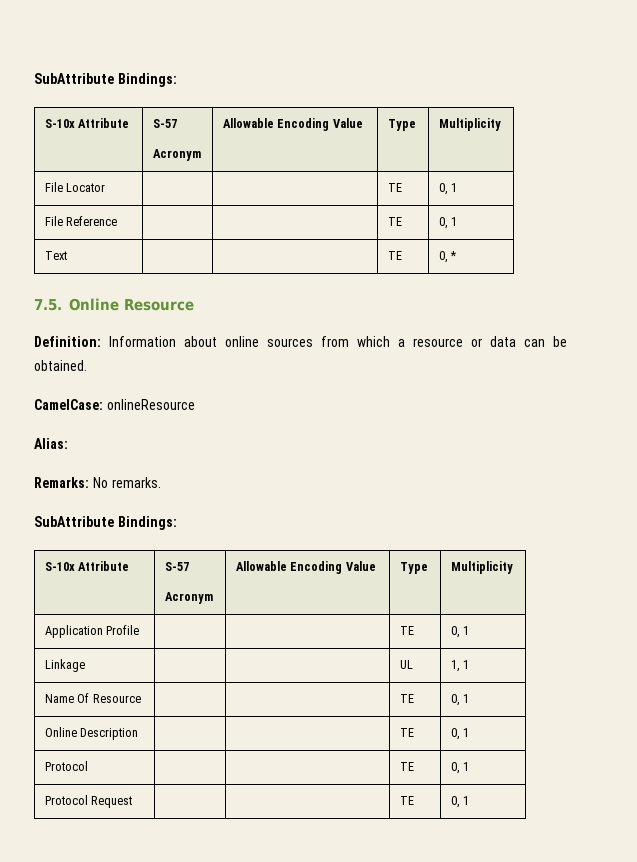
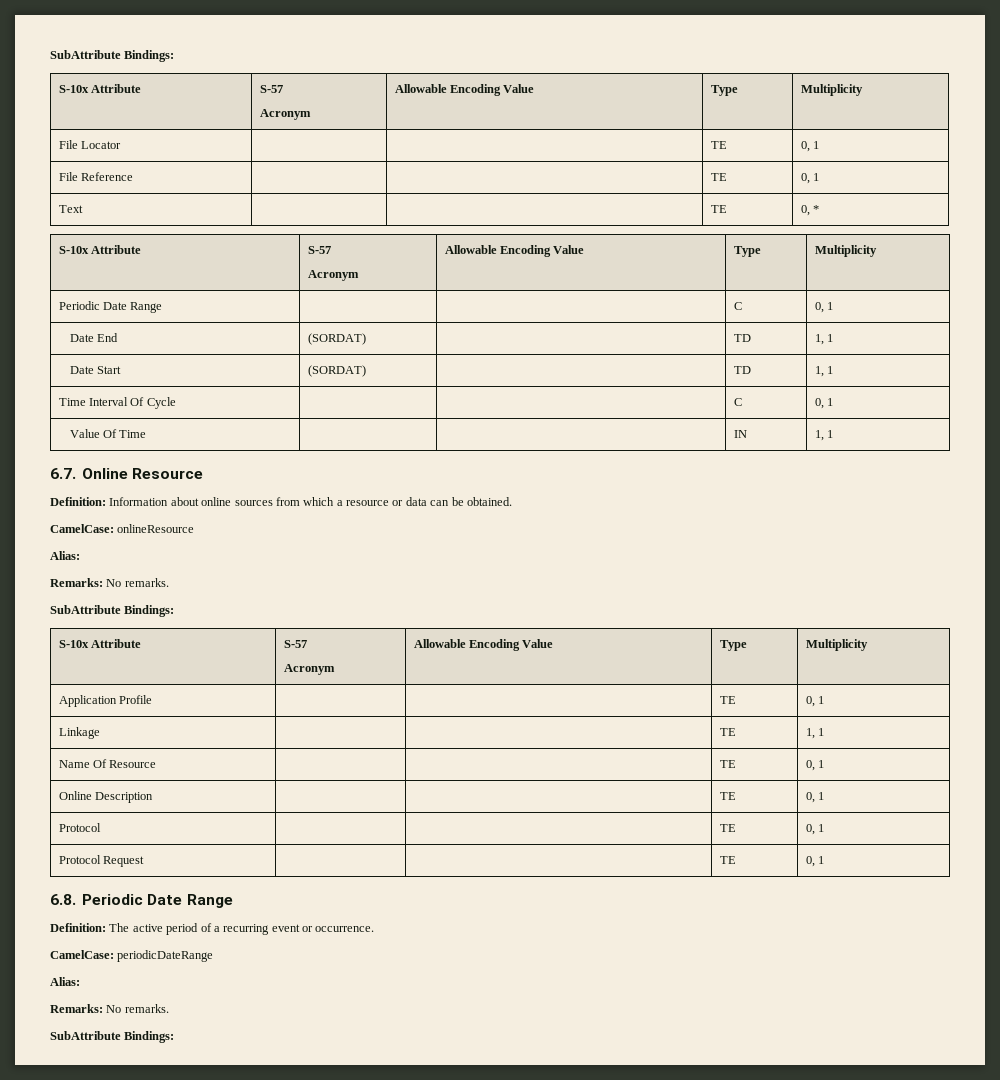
[34,299,62,311] // 7.5. -> [58,245,141,254] [307,246,331,254] [307,270,359,281] [444,245,585,257] [733,246,761,257] [814,245,877,257] [58,301,163,313] [733,302,742,310] [814,302,833,313] [69,333,119,342] [307,333,366,345] [733,334,751,342] [814,334,833,345] [69,366,122,374] [307,365,366,377] [733,366,751,374] [814,366,833,377] [58,397,176,409] [733,398,742,406] [814,398,833,409] [69,429,147,438] [733,430,747,438] [814,430,833,441] [50,468,76,479] // S-10x Attribute | S-57 // Acronym | Allowable Encoding Value | Type | Multiplicity // Periodic Date Range | | | C | 0, 1 // Date End | (SORDAT) | | TD | 1, 1 // Date Start | (SORDAT) | | TD | 1, 1 // Time Interval Of Cycle | | | C | 0, 1 // Value Of Time | | | IN | 1, 1 // 6.7.
[399,660,413,669] UL -> [719,728,736,736] TE
(470, 800) none -> [50,894,233,908] [50,923,375,935] [50,950,214,962] [50,977,80,986] [50,1004,169,1013] [50,1031,175,1043] // 6.8. Periodic Date Range // Definition: The active period of a recurring event or occurrence. // CamelCase: periodicDateRange // Alias: // Remarks: No remarks. // SubAttribute Bindings:

